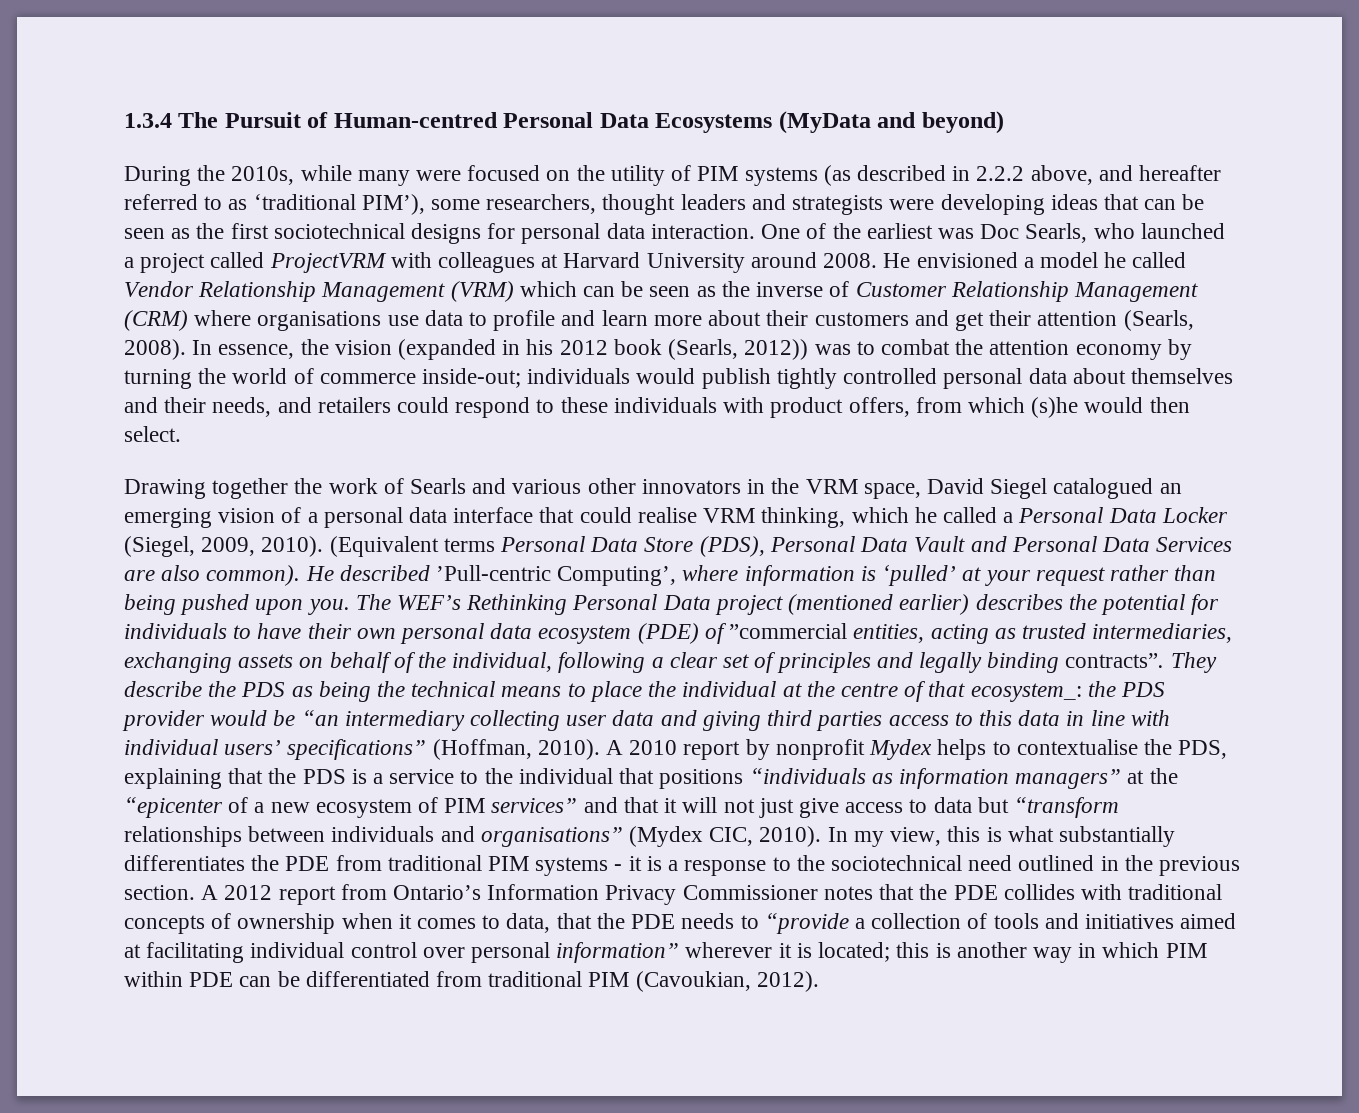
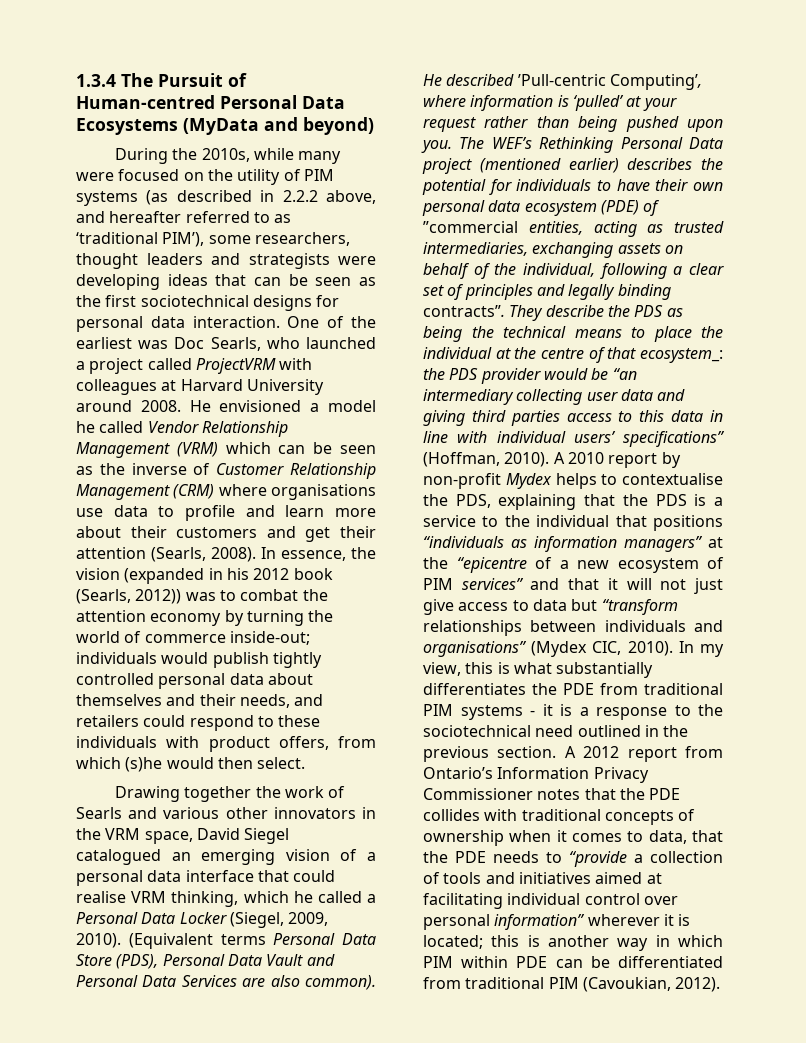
[775,739,865,760] nonprofit -> [423,473,501,489] non-profit
[124,797,223,818] “epicenter -> [456,557,527,573] “epicentre

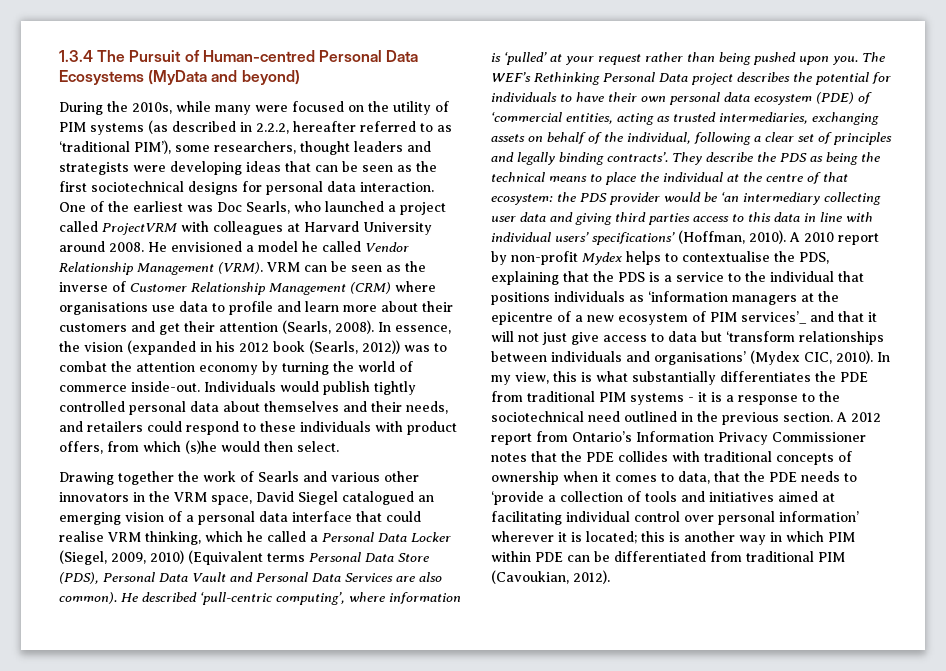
[282,190,376,204] [76,211,105,223] 2.2.2 above, and -> [256,123,289,134] 2.2.2,
[176,442,271,457] (VRM) which -> [218,262,300,274] (VRM). VRM
[229,631,310,645] [76,652,157,664] inside-out; individuals -> [131,381,276,392] inside-out. Individuals
[76,933,121,948] 2010). -> [150,550,184,564] 2010)
[517,74,702,90] ’Pull-centric Computing’, -> [200,592,345,605] ‘pull-centric computing’,
[479,158,619,173] (mentioned earlier) -> (733, 79) none
[423,221,518,233] ”commercial -> [491,112,562,122] ‘commercial
[423,305,505,317] contracts”. -> [607,152,668,162] contracts’.
[640,348,723,363] ecosystem_: -> [491,194,553,205] ecosystem:
[612,368,637,380] “an -> [721,192,739,202] ‘an
[623,431,725,447] specifications” -> [592,232,675,245] specifications’
[423,536,723,552] [423,557,527,573] “individuals as information managers” at the “epicentre -> [554,291,839,305] [491,312,553,325] individuals as ‘information managers at the epicentre
[461,578,524,590] services” -> [741,311,807,324] services’_
[601,599,678,615] “transform -> [726,331,795,342] ‘transform
[423,641,527,657] organisations” -> [654,351,746,365] organisations’
[569,851,627,867] “provide -> [491,491,544,505] ‘provide
[494,914,586,930] information” -> [779,511,859,522] information’

